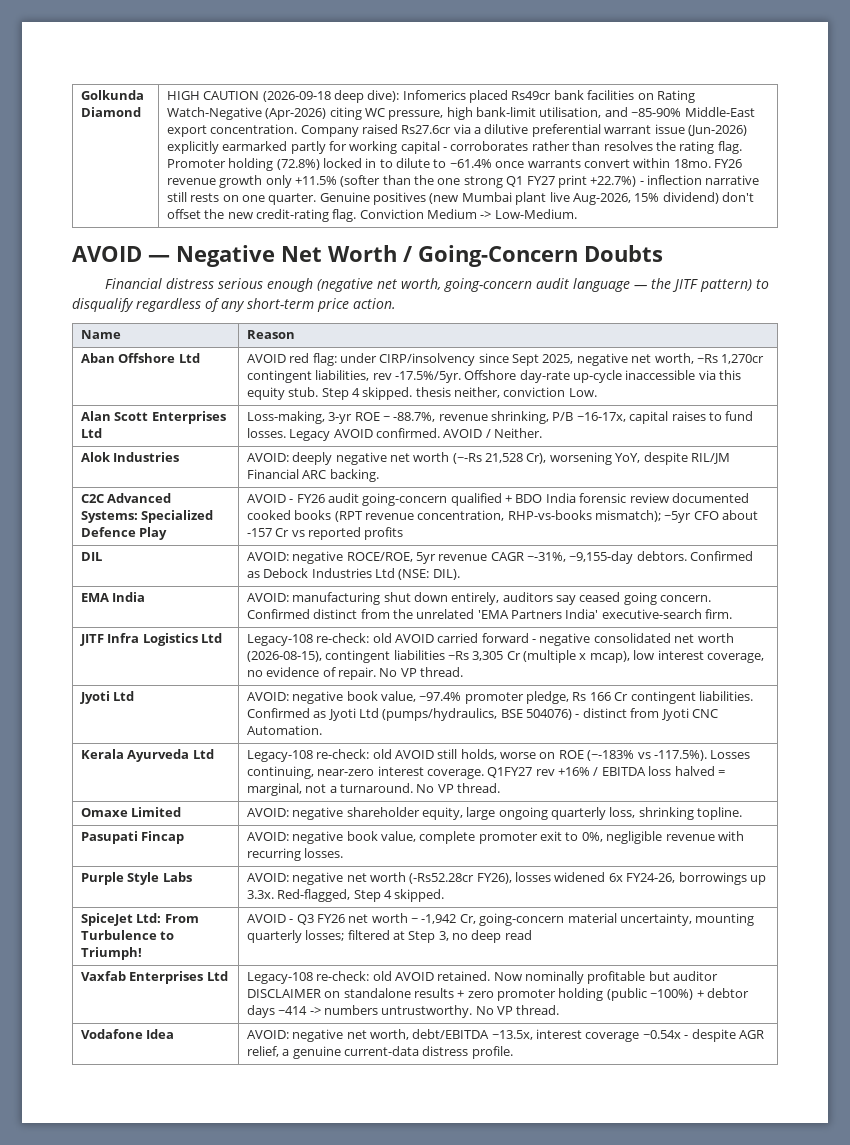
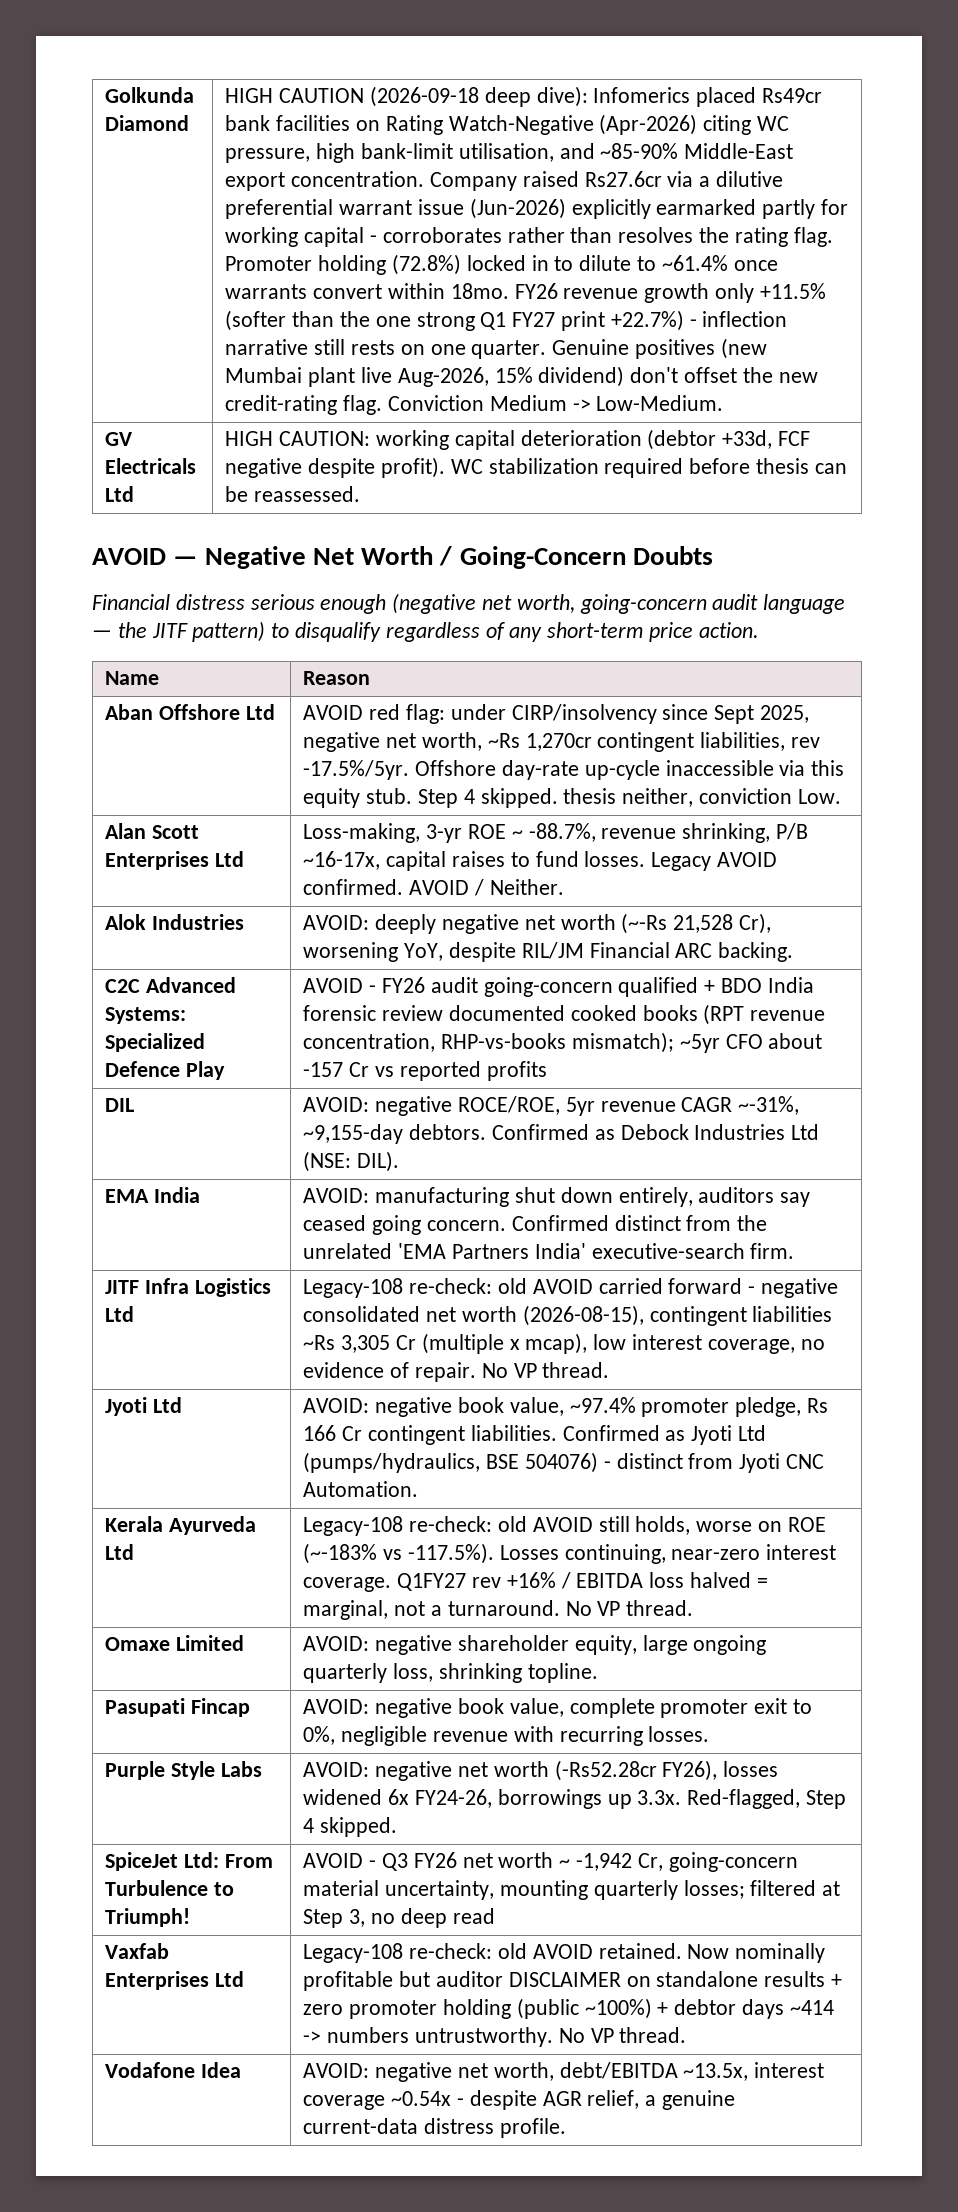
(577, 214) none -> [105,432,133,446] [105,458,197,474] [105,486,135,502] [225,429,811,450] [225,457,847,478] [225,486,361,502] // GV Electricals Ltd | HIGH CAUTION: working capital deterioration (debtor +33d, FCF negative despite profit). WC stabilization required before thesis can be reassessed.

